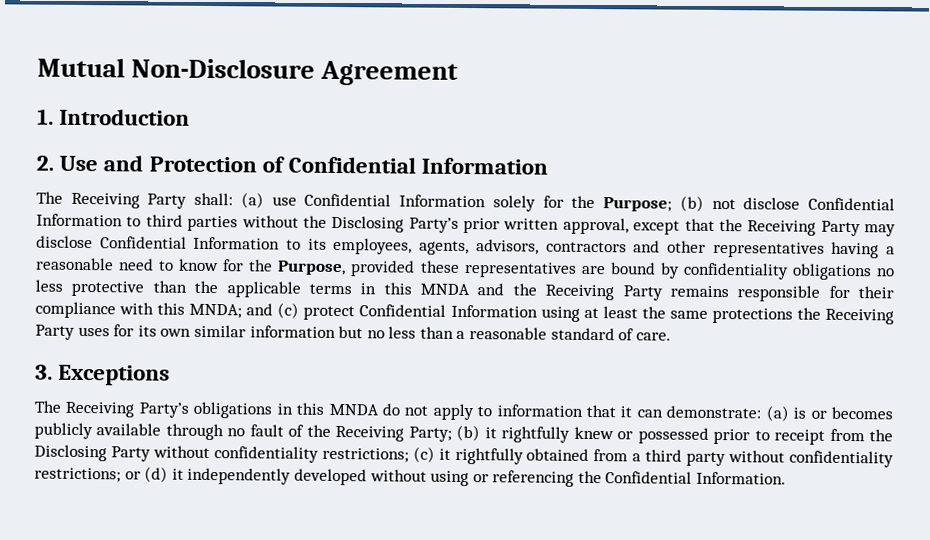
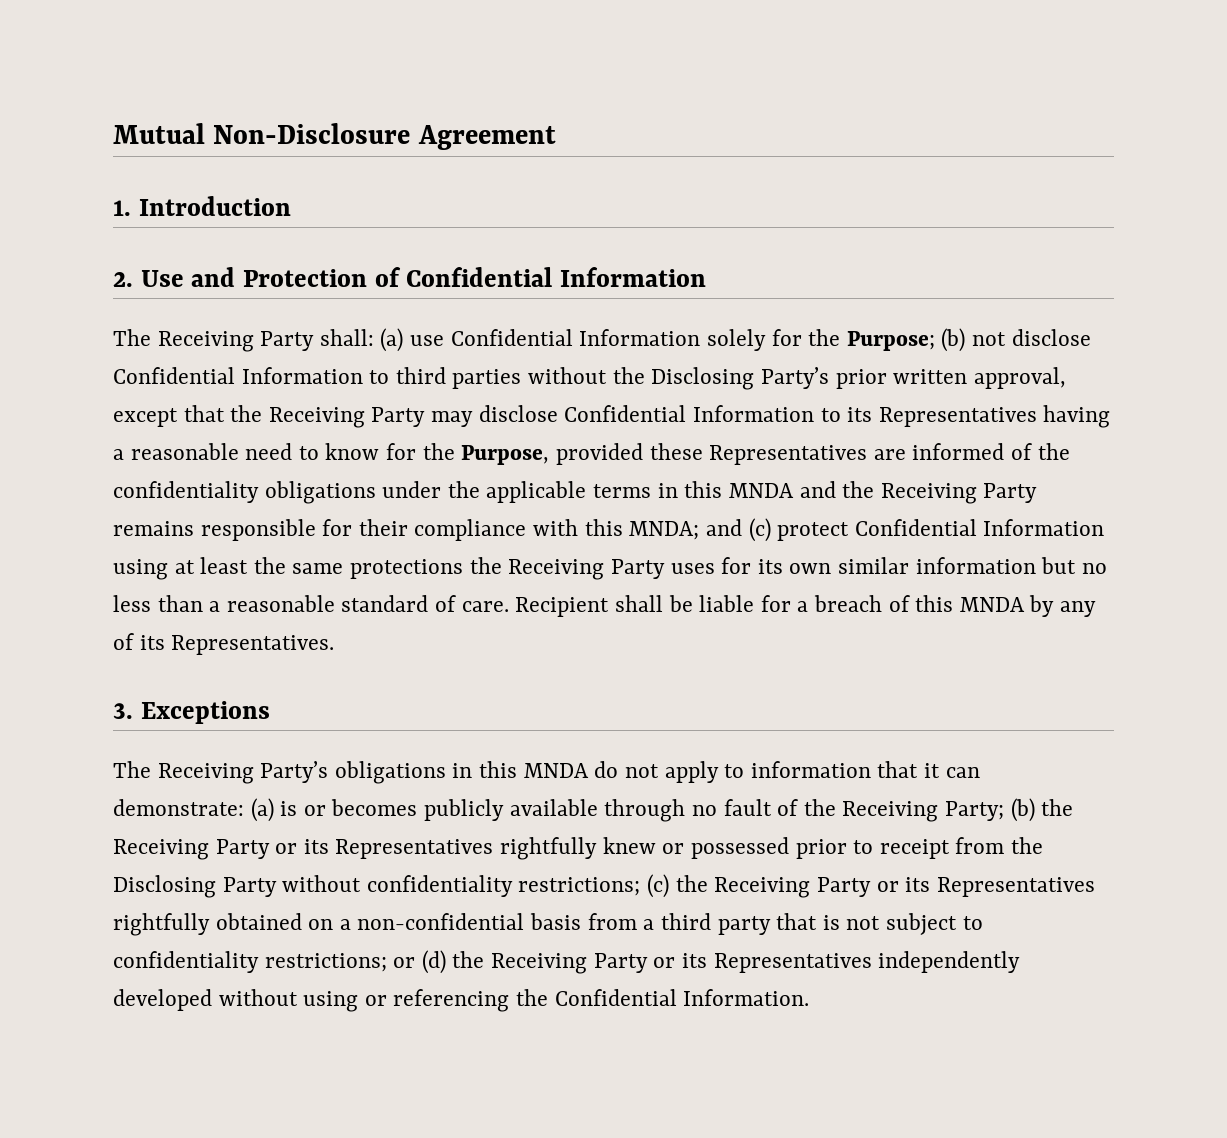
[333,237,825,258] employees, agents, advisors, contractors and other representatives -> [878,407,1037,427] Representatives
[463,261,896,281] [35,279,187,297] representatives are bound by confidentiality obligations no less protective than -> [709,443,1070,465] [113,481,442,504] Representatives are informed of the confidentiality obligations under
(671, 336) none -> [515,595,1097,617] [113,633,335,655] Recipient shall be liable for a breach of this MNDA by any of its Representatives.
[484,427,497,439] it -> [1041,799,1074,816] [113,839,494,860] the Receiving Party or its Representatives
[438,447,895,468] [34,466,184,483] it rightfully obtained from a third party without confidentiality restrictions; or (d) it -> [675,875,1095,898] [113,913,983,936] [113,950,872,974] the Receiving Party or its Representatives rightfully obtained on a non-confidential basis from a third party that is not subject to confidentiality restrictions; or (d) the Receiving Party or its Representatives

